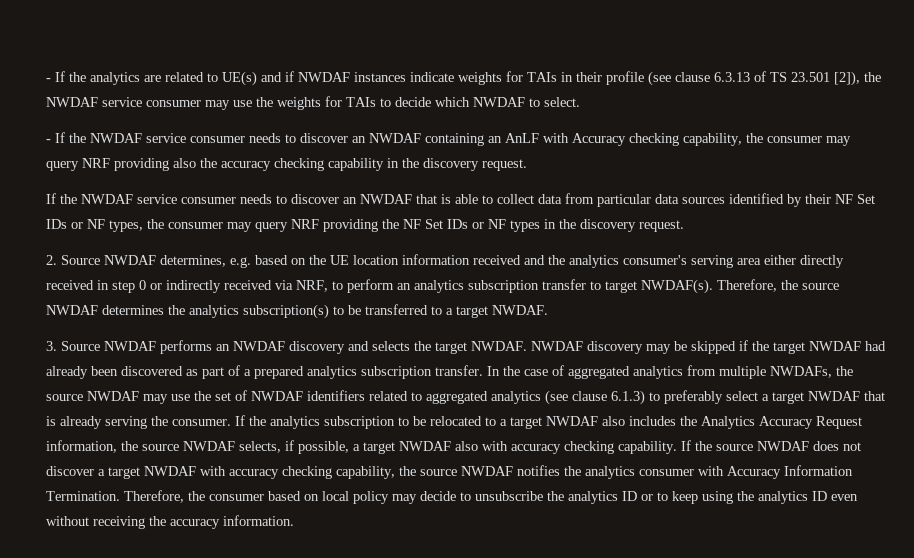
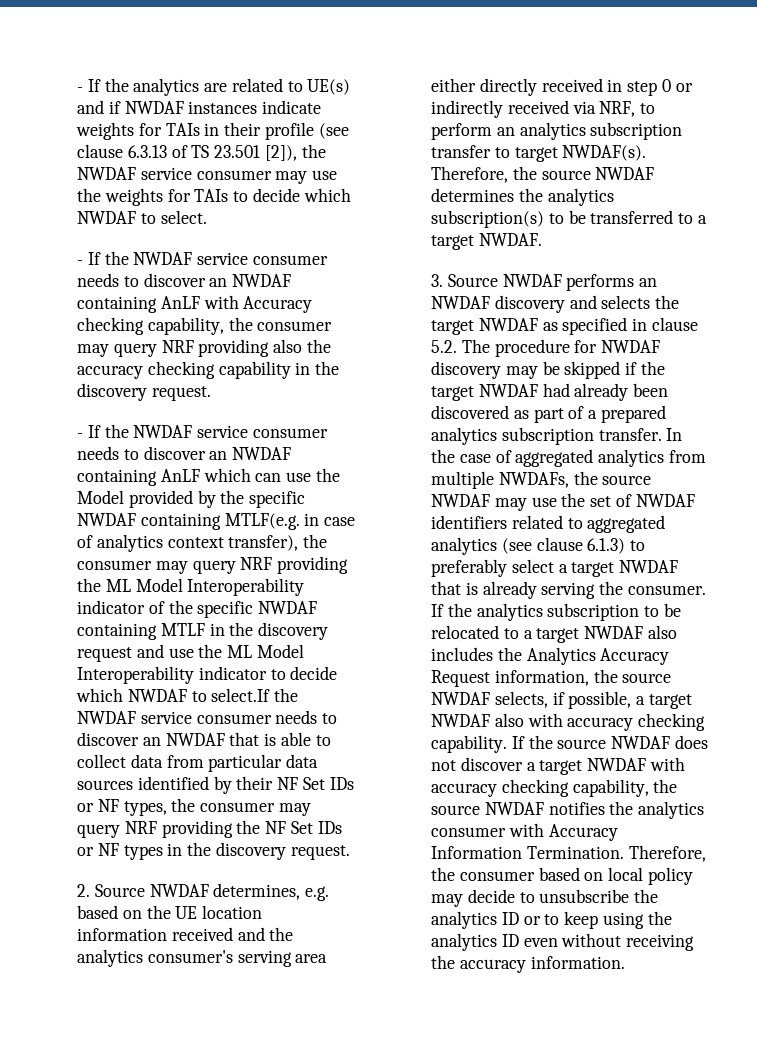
[488,136,503,143] an -> (158, 304) none
(528, 165) none -> [77,433,84,438] -
(413, 199) none -> [77,468,340,486] [77,490,306,508] [77,513,356,530] [77,534,328,552] [77,556,349,574] [77,578,305,596] [77,600,318,618] [77,622,329,640] [77,644,304,662] [77,666,338,684] [76,688,299,702] [77,710,338,724] [77,732,225,746] containing AnLF which can use the Model provided by the specific NWDAF containing MTLF(e.g. in case of analytics context transfer), the consumer may query NRF providing the ML Model Interoperability indicator of the specific NWDAF containing MTLF in the discovery request and use the ML Model Interoperability indicator to decide which NWDAF to select.If the NWDAF service consumer needs to discover an NWDAF
[471,341,528,351] NWDAF. -> [479,317,698,335] [431,339,598,357] NWDAF as specified in clause 5.2. The procedure for

